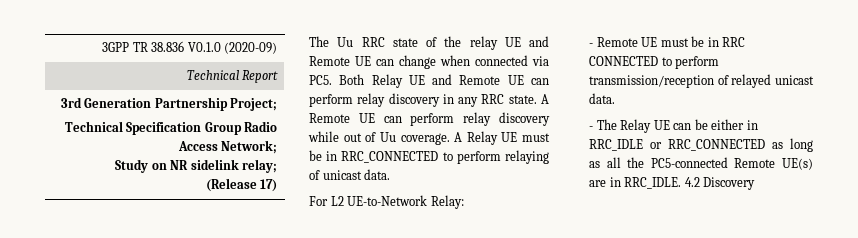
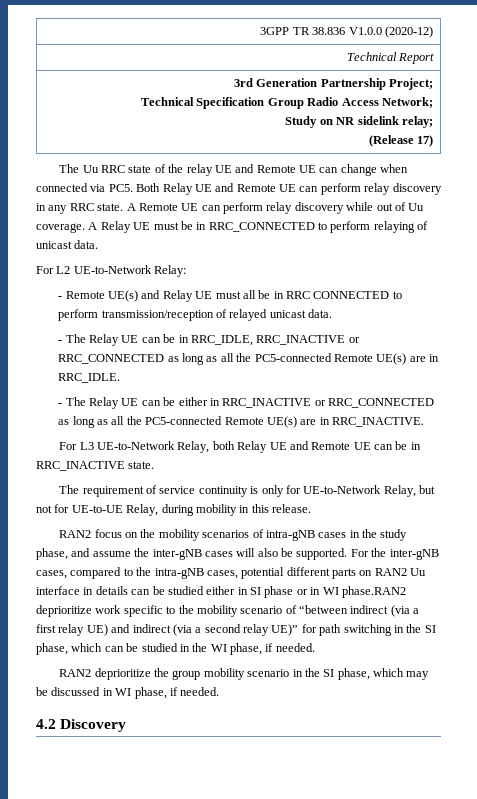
[187,42,278,54] V0.1.0 (2020-09) -> [348,26,433,38] V1.0.0 (2020-12)
[641,37,689,47] UE must -> [108,290,256,302] UE(s) and Relay UE must all
[711,119,758,130] [588,139,643,151] either in RRC_IDLE -> [178,335,346,346] in RRC_IDLE, RRC_INACTIVE
(682, 183) none -> [58,397,435,409] [58,416,425,428] [59,441,421,453] [36,461,155,471] [59,485,436,497] [36,504,311,516] [59,529,408,541] [36,548,439,560] [36,567,427,579] [36,586,406,598] [36,605,420,617] [36,624,436,636] [36,643,315,655] [59,668,430,680] [36,687,220,699] // - The Relay UE can be either in RRC_INACTIVE or RRC_CONNECTED as long as all the PC5-connected Remote UE(s) are in RRC_INACTIVE. // For L3 UE-to-Network Relay, both Relay UE and Remote UE can be in RRC_INACTIVE state. // The requirement of service continuity is only for UE-to-Network Relay, but not for UE-to-UE Relay, during mobility in this release. // RAN2 focus on the mobility scenarios of intra-gNB cases in the study phase, and assume the inter-gNB cases will also be supported. For the inter-gNB cases, compared to the intra-gNB cases, potential different parts on RAN2 Uu interface in details can be studied either in SI phase or in WI phase.RAN2 deprioritize work specific to the mobility scenario of “between indirect (via a first relay UE) and indirect (via a second relay UE)” for path switching in the SI phase, which can be studied in the WI phase, if needed. // RAN2 deprioritize the group mobility scenario in the SI phase, which may be discussed in WI phase, if needed. //

